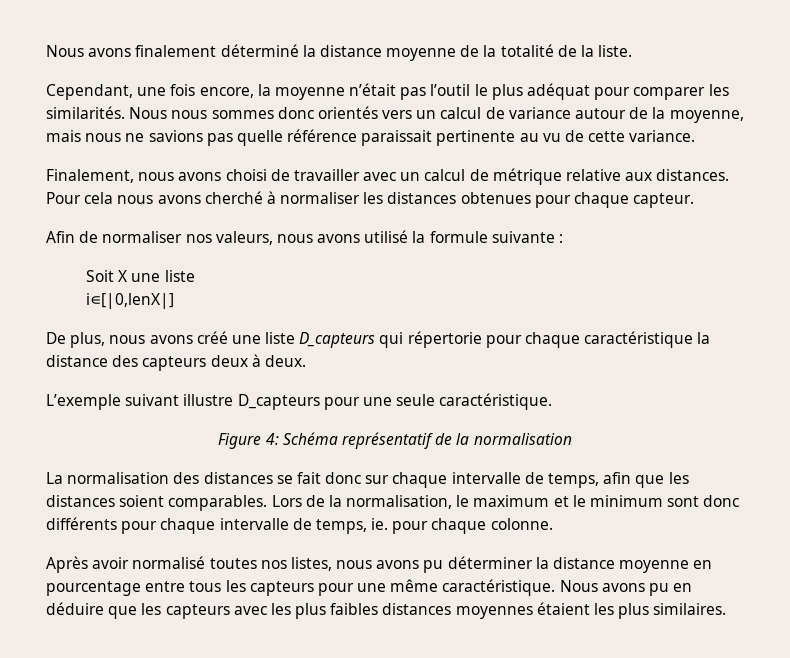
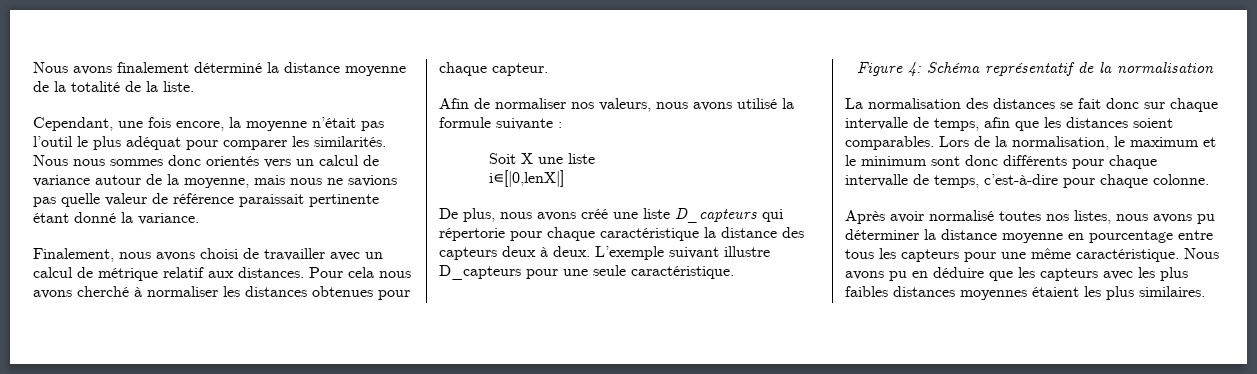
(283, 138) none -> [105,193,168,206] valeur de
[519,130,626,142] au vu de cette -> [33,212,133,223] étant donné la
[566,169,622,181] relative -> [163,267,204,278] relatif
(306, 361) // -> (590, 251) none
[371,518,389,530] ie. -> [984,174,1058,185] c’est-à-dire

